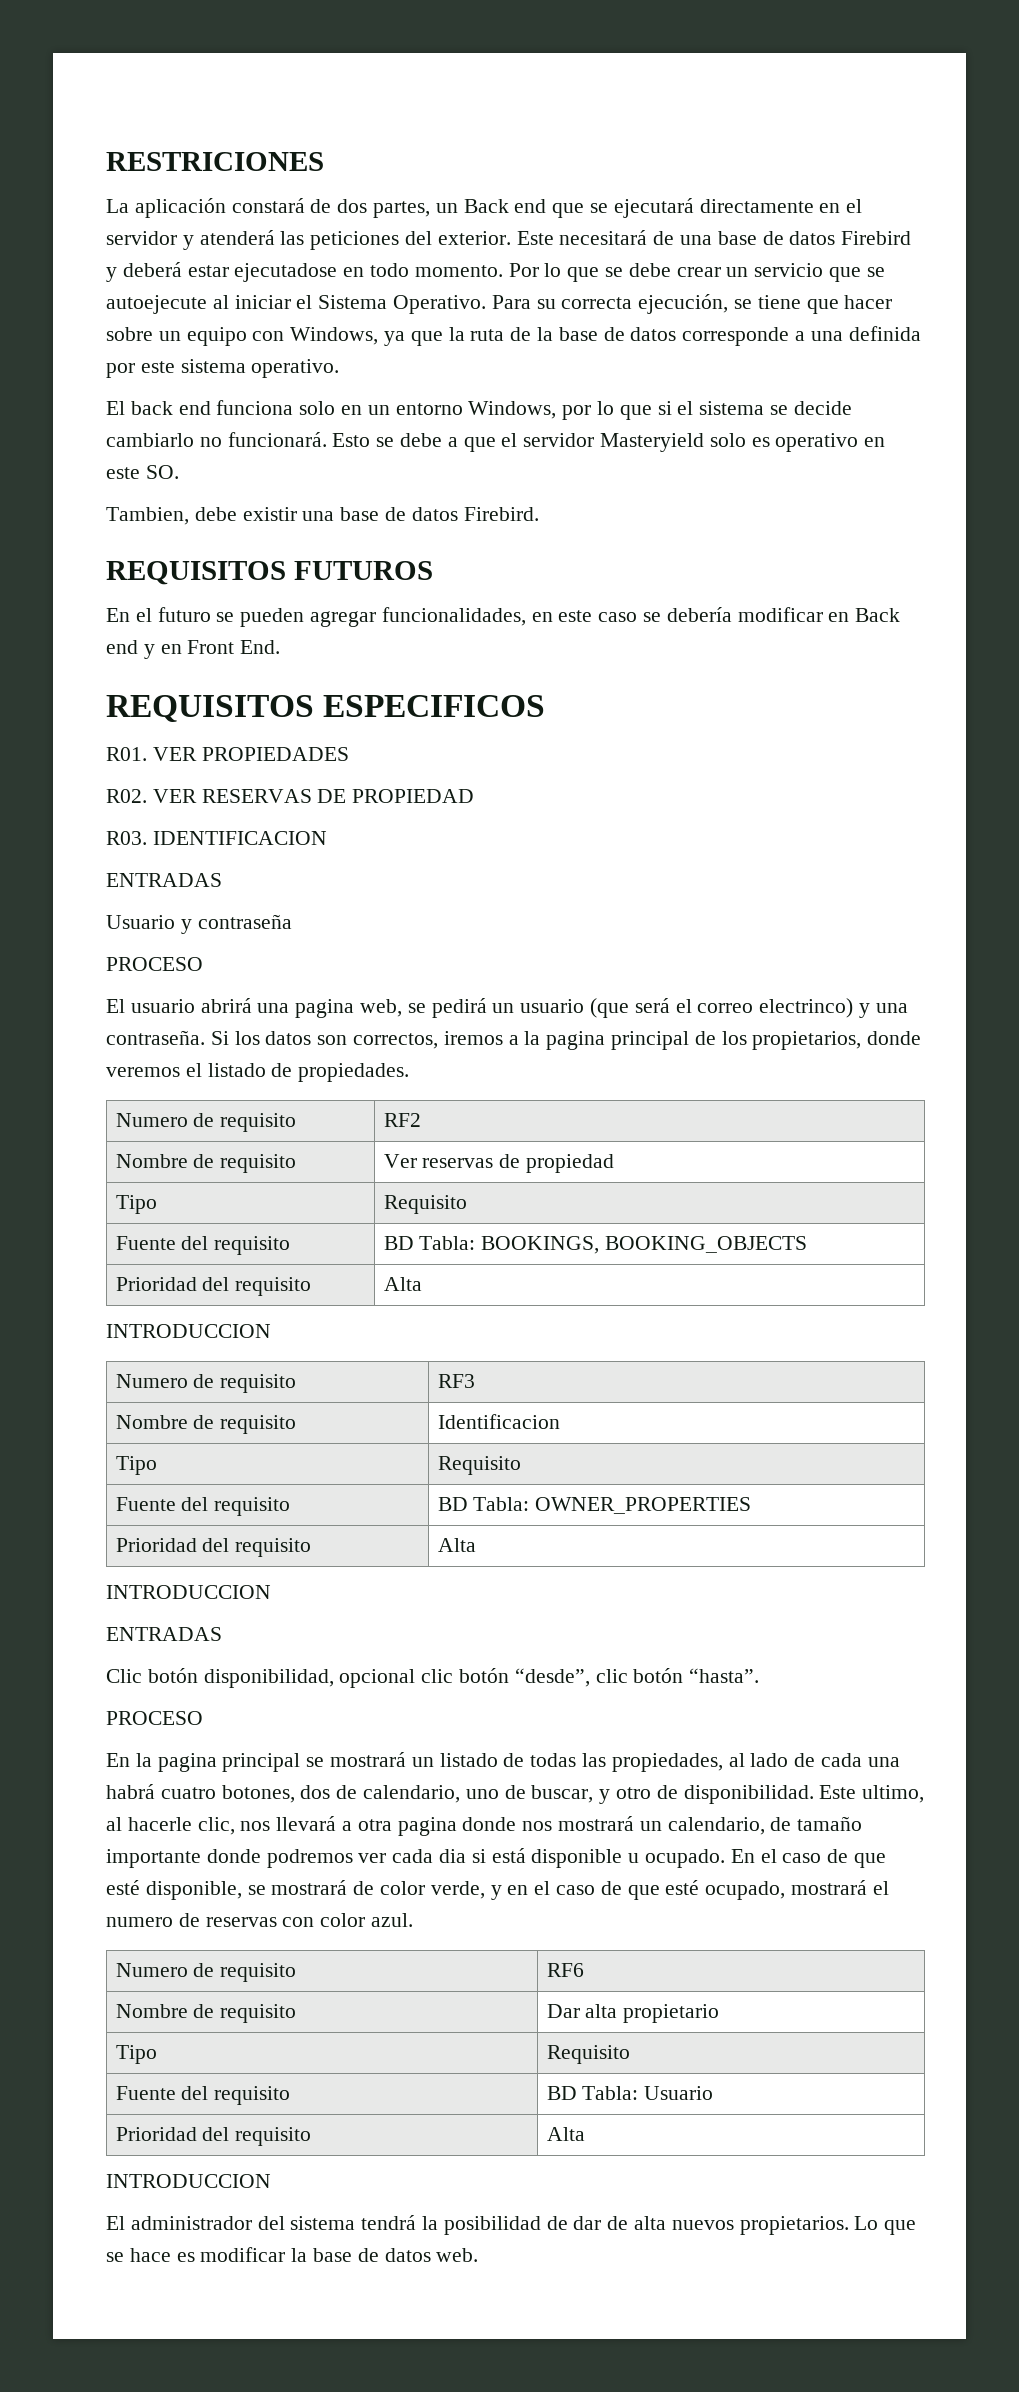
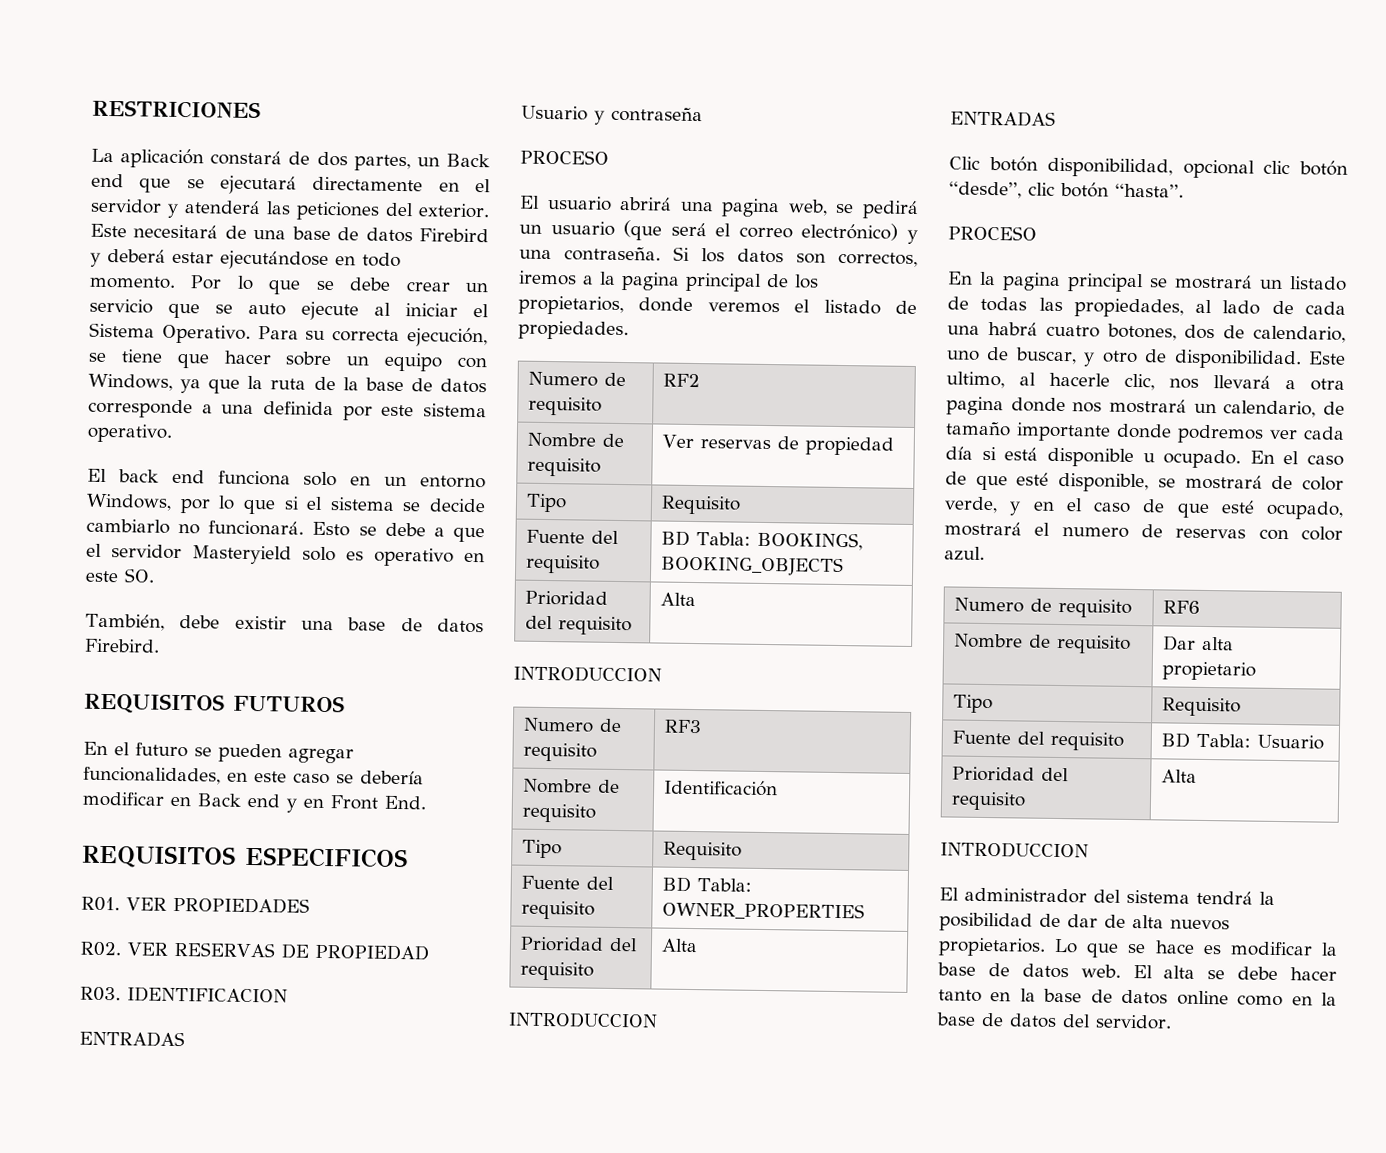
[234,263,338,282] ejecutadose -> [220,250,329,271] ejecutándose
[106,295,207,314] autoejecute -> [248,301,359,321] auto ejecute
[106,507,189,525] Tambien, -> [85,613,165,631] También,
[759,998,854,1018] electrinco) -> [801,222,899,241] electrónico)
[437,1414,560,1429] Identificacion -> [663,779,778,797] Identificación
[439,1849,467,1863] dia -> [945,446,973,460] día
(479, 2255) none -> [1132,965,1337,981] [938,988,1337,1007] [936,1012,1172,1030] El alta se debe hacer tanto en la base de datos online como en la base de datos del servidor.

